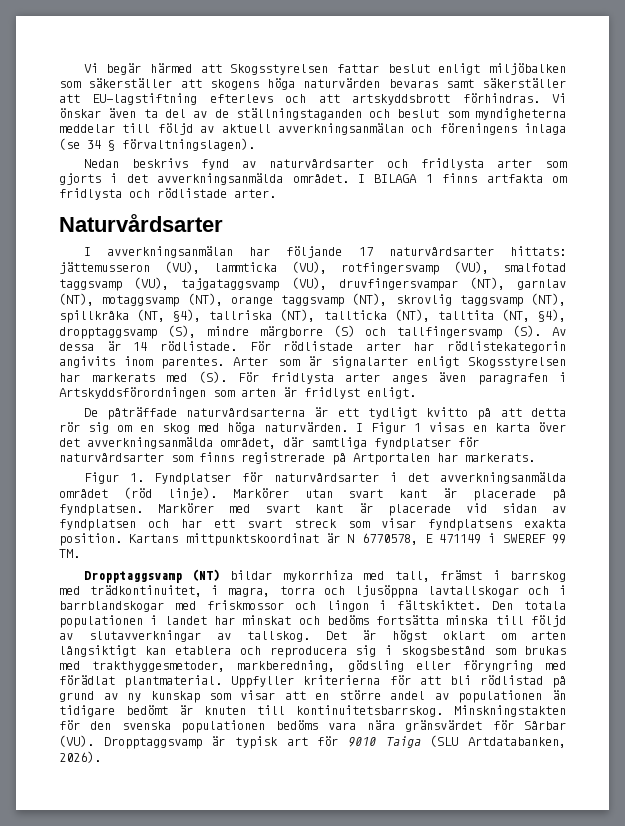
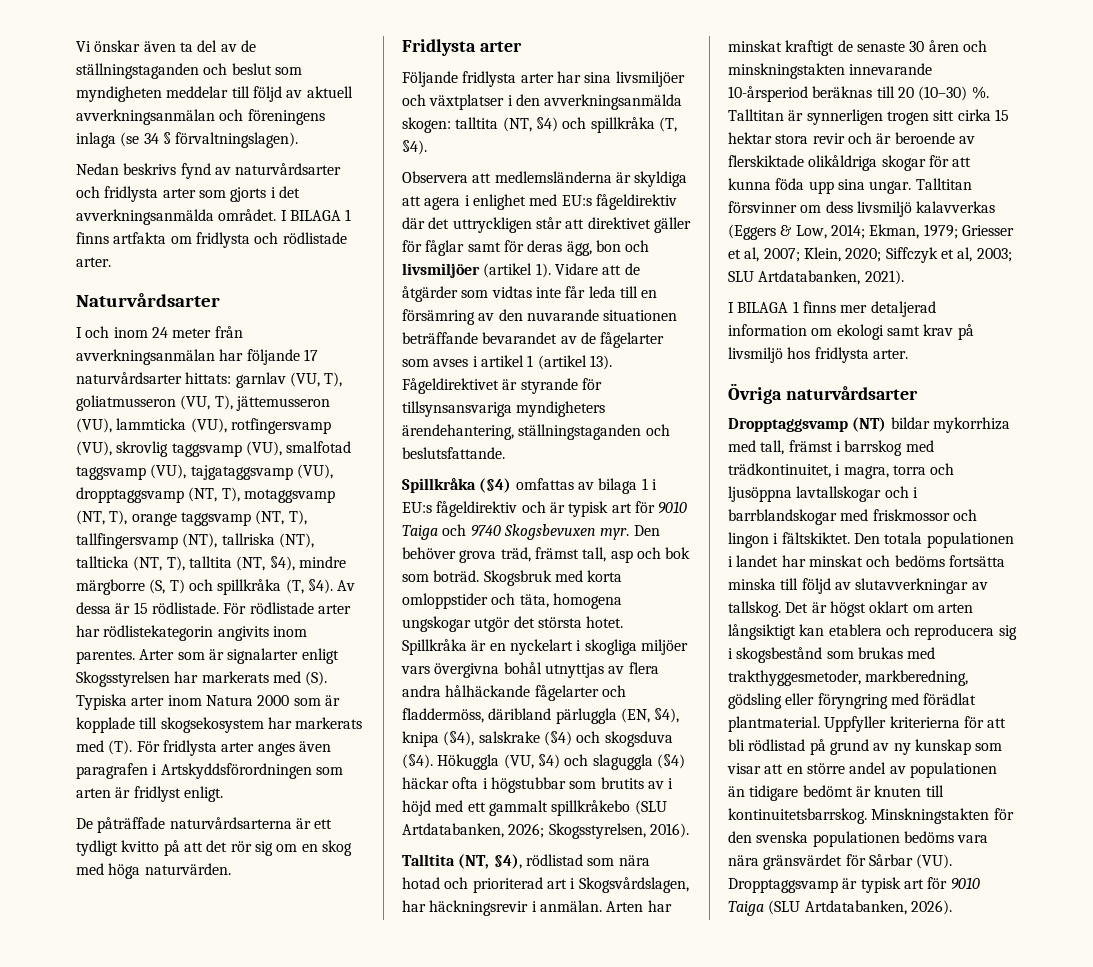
[83,63,566,75] [59,78,566,90] [59,93,566,105] Vi begär härmed att Skogsstyrelsen fattar beslut enligt miljöbalken som säkerställer att skogens höga naturvärden bevaras samt säkerställer att EU-lagstiftning efterlevs och att artskyddsbrott förhindras. Vi -> [76,41,91,52] Vi
[475,108,566,120] myndigheterna -> [76,86,162,102] myndigheten
(91, 251) none -> [85,326,243,338] och inom 24 meter från
(566, 251) none -> [235,372,343,388] [76,395,233,411] garnlav (VU, T), goliatmusseron (VU, T),
(489, 267) none -> [116,441,282,457] skrovlig taggsvamp (VU),
[338,277,566,291] [59,293,566,307] [59,309,202,323] druvfingersvampar (NT), garnlav (NT), motaggsvamp (NT), orange taggsvamp (NT), skrovlig taggsvamp (NT), spillkråka (NT, §4), -> [76,487,335,503] [76,510,307,526] [76,533,218,549] dropptaggsvamp (NT, T), motaggsvamp (NT, T), orange taggsvamp (NT, T), tallfingersvamp (NT),
[394,309,430,322] (NT), -> [133,556,185,571] (NT, T),
[59,325,542,339] dropptaggsvamp (S), mindre märgborre (S) och tallfingersvamp (S). -> [298,556,346,568] [76,579,333,595] mindre märgborre (S, T) och spillkråka (T, §4).
[133,342,148,351] 14 -> [133,602,148,614] 15
(227, 377) none -> [76,694,340,710] [76,717,363,733] [76,740,133,755] Typiska arter inom Natura 2000 som är kopplade till skogsekosystem har markerats med (T).
[531,408,567,417] detta -> [206,840,228,852] det
[355,422,566,434] [59,437,479,450] [59,452,535,465] [83,472,566,485] [59,487,567,501] [59,503,566,516] [59,518,566,531] [59,533,567,546] [59,549,80,558] I Figur 1 visas en karta över det avverkningsanmälda området, där samtliga fyndplatser för naturvårdsarter som finns registrerade på Artportalen har markerats. // Figur 1. Fyndplatser för naturvårdsarter i det avverkningsanmälda området (röd linje). Markörer utan svart kant är placerade på fyndplatsen. Markörer med svart kant är placerade vid sidan av fyndplatsen och har ett svart streck som visar fyndplatsens exakta position. Kartans mittpunktskoordinat är N 6770578, E 471149 i SWEREF 99 TM. -> [402,39,522,56] [402,71,685,87] [402,94,683,110] [402,117,677,133] [402,140,427,155] [402,171,688,187] [402,194,677,210] [402,217,691,233] [402,240,650,256] [402,263,640,278] [402,286,658,302] [402,309,678,325] [402,332,665,348] [402,355,612,370] [402,378,602,394] [402,401,606,417] [402,424,670,440] [402,447,505,459] [402,478,657,494] [402,501,688,517] [402,524,660,540] [402,547,691,563] [402,570,623,586] [402,593,622,609] [402,616,624,632] [402,639,688,655] [401,662,659,678] [402,685,626,701] [402,708,680,724] [402,731,673,747] [402,754,685,770] [402,777,674,793] [402,800,667,816] [402,823,689,839] [402,854,650,869] [402,877,689,893] [402,900,672,916] [728,40,987,56] [728,63,933,79] [728,86,989,102] [728,109,1009,125] [728,132,975,144] [728,155,972,171] [728,178,972,194] [728,201,996,217] [728,224,1014,240] [728,247,1012,263] [728,270,904,285] [728,301,936,317] [728,324,974,340] [728,347,908,363] [728,383,918,404] // Fridlysta arter // Följande fridlysta arter har sina livsmiljöer och växtplatser i den avverkningsanmälda skogen: talltita (NT, §4) och spillkråka (T, §4). // Observera att medlemsländerna är skyldiga att agera i enlighet med EU:s fågeldirektiv där det uttryckligen står att direktivet gäller för fåglar samt för deras ägg, bon och livsmiljöer (artikel 1). Vidare att de åtgärder som vidtas inte får leda till en försämring av den nuvarande situationen beträffande bevarandet av de fågelarter som avses i artikel 1 (artikel 13). Fågeldirektivet är styrande för tillsynsansvariga myndigheters ärendehantering, ställningstaganden och beslutsfattande. // Spillkråka (§4) omfattas av bilaga 1 i EU:s fågeldirektiv och är typisk art för 9010 Taiga och 9740 Skogsbevuxen myr. Den behöver grova träd, främst tall, asp och bok som boträd. Skogsbruk med korta omloppstider och täta, homogena ungskogar utgör det största hotet. Spillkråka är en nyckelart i skogliga miljöer vars övergivna bohål utnyttjas av flera andra hålhäckande fågelarter och fladdermöss, däribland pärluggla (EN, §4), knipa (§4), salskrake (§4) och skogsduva (§4). Hökuggla (VU, §4) och slaguggla (§4) häckar ofta i högstubbar som brutits av i höjd med ett gammalt spillkråkebo (SLU Artdatabanken, 2026; Skogsstyrelsen, 2016). // Talltita (NT, §4), rödlistad som nära hotad och prioriterad art i Skogsvårdslagen, har häckningsrevir i anmälan. Arten har minskat kraftigt de senaste 30 åren och minskningstakten innevarande 10-årsperiod beräknas till 20 (10–30) %. Talltitan är synnerligen trogen sitt cirka 15 hektar stora revir och är beroende av flerskiktade olikåldriga skogar för att kunna föda upp sina ungar. Talltitan försvinner om dess livsmiljö kalavverkas (Eggers & Low, 2014; Ekman, 1979; Griesser et al, 2007; Klein, 2020; Siffczyk et al, 2003; SLU Artdatabanken, 2021). // I BILAGA 1 finns mer detaljerad information om ekologi samt krav på livsmiljö hos fridlysta arter. // Övriga naturvårdsarter

